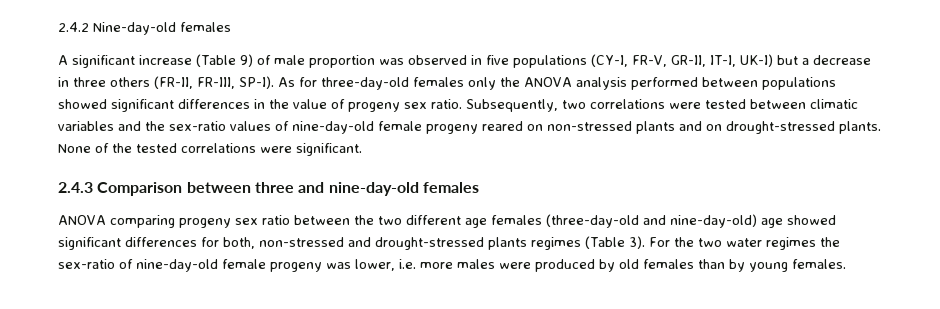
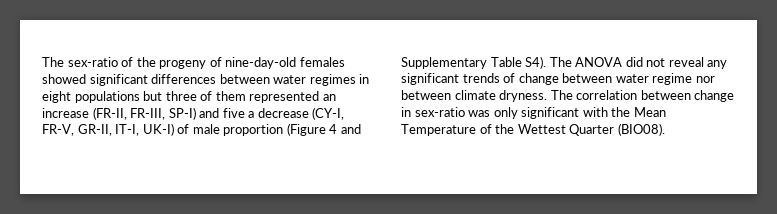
[58,22,231,35] [58,54,587,68] 2.4.2 Nine-day-old females // A significant increase (Table 9) of male proportion was observed in five populations -> [42,57,345,69] [42,74,370,86] [42,91,336,103] [42,107,309,120] The sex-ratio of the progeny of nine-day-old females showed significant differences between water regimes in eight populations but three of them represented an increase (FR-II, FR-III, SP-I) and five a decrease
[776,55,871,65] [58,76,836,90] [58,99,858,112] [58,121,881,134] [58,143,362,156] [58,182,479,196] [58,214,836,228] [58,236,840,250] [58,259,846,272] but a decrease in three others (FR-II, FR-III, SP-I). As for three-day-old females only the ANOVA analysis performed between populations showed significant differences in the value of progeny sex ratio. Subsequently, two correlations were tested between climatic variables and the sex-ratio values of nine-day-old female progeny reared on non-stressed plants and on drought-stressed plants. None of the tested correlations were significant. // 2.4.3 Comparison between three and nine-day-old females // ANOVA comparing progeny sex ratio between the two different age females (three-day-old and nine-day-old) age showed significant differences for both, non-stressed and drought-stressed plants regimes (Table 3). For the two water regimes the sex-ratio of nine-day-old female progeny was lower, i.e. more males were produced by old females than by young females. -> [177,123,361,136] [401,56,728,69] [401,73,715,85] [401,90,735,102] [401,107,666,119] [401,123,665,136] of male proportion (Figure 4 and Supplementary Table S4). The ANOVA did not reveal any significant trends of change between water regime nor between climate dryness. The correlation between change in sex-ratio was only significant with the Mean Temperature of the Wettest Quarter (BIO08).

